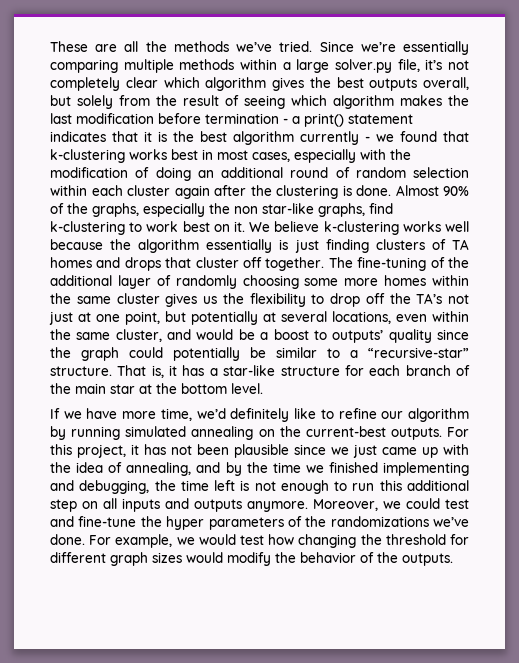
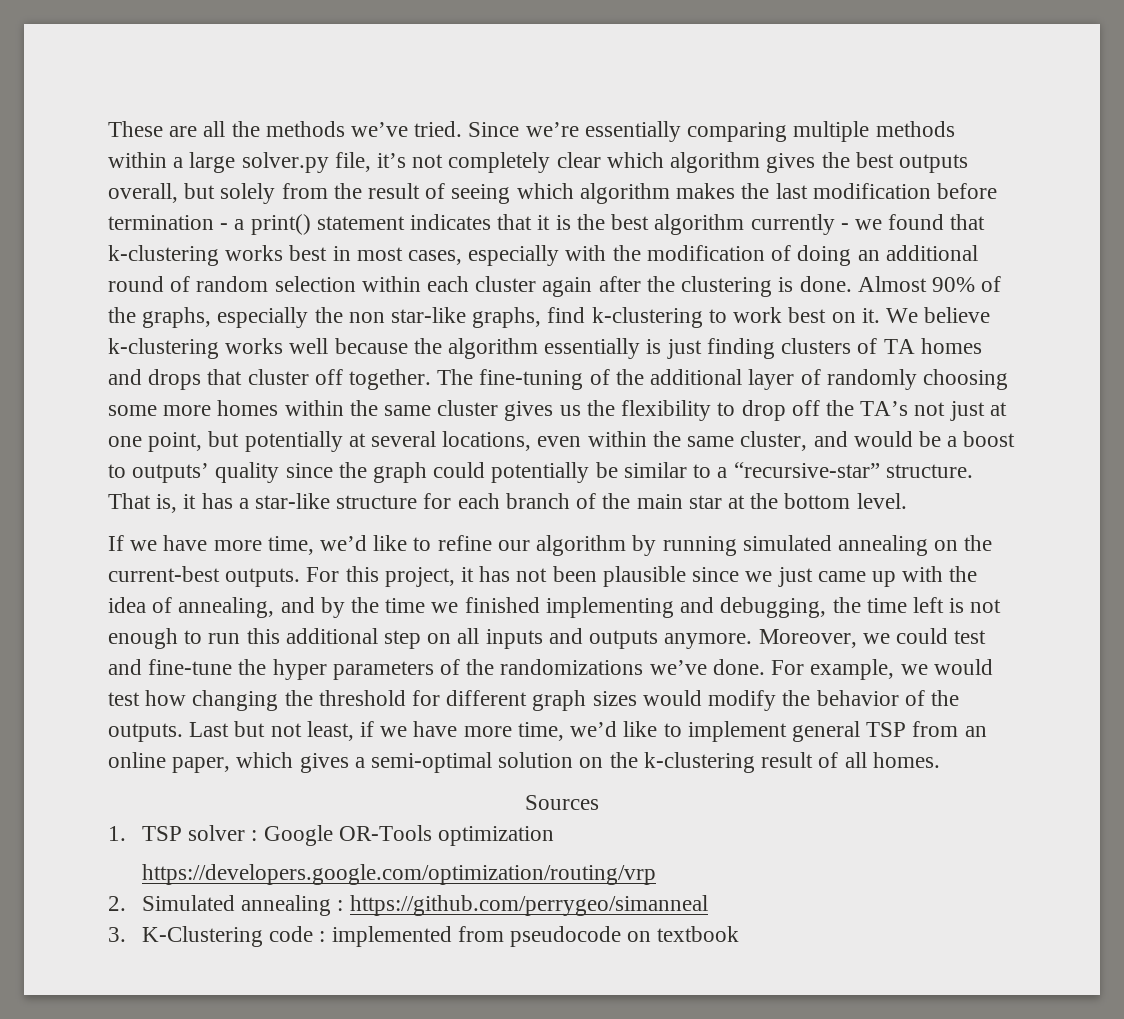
[230,408,290,422] definitely -> (368, 543) none
(453, 559) none -> [189,721,987,742] [108,752,940,773] [525,795,599,810] [108,825,555,846] [141,864,656,885] [108,895,708,916] [108,926,740,947] Last but not least, if we have more time, we’d like to implement general TSP from an online paper, which gives a semi-optimal solution on the k-clustering result of all homes. // Sources // 1. TSP solver : Google OR-Tools optimization // https://developers.google.com/optimization/routing/vrp // 2. Simulated annealing : https://github.com/perrygeo/simanneal // 3. K-Clustering code : implemented from pseudocode on textbook

